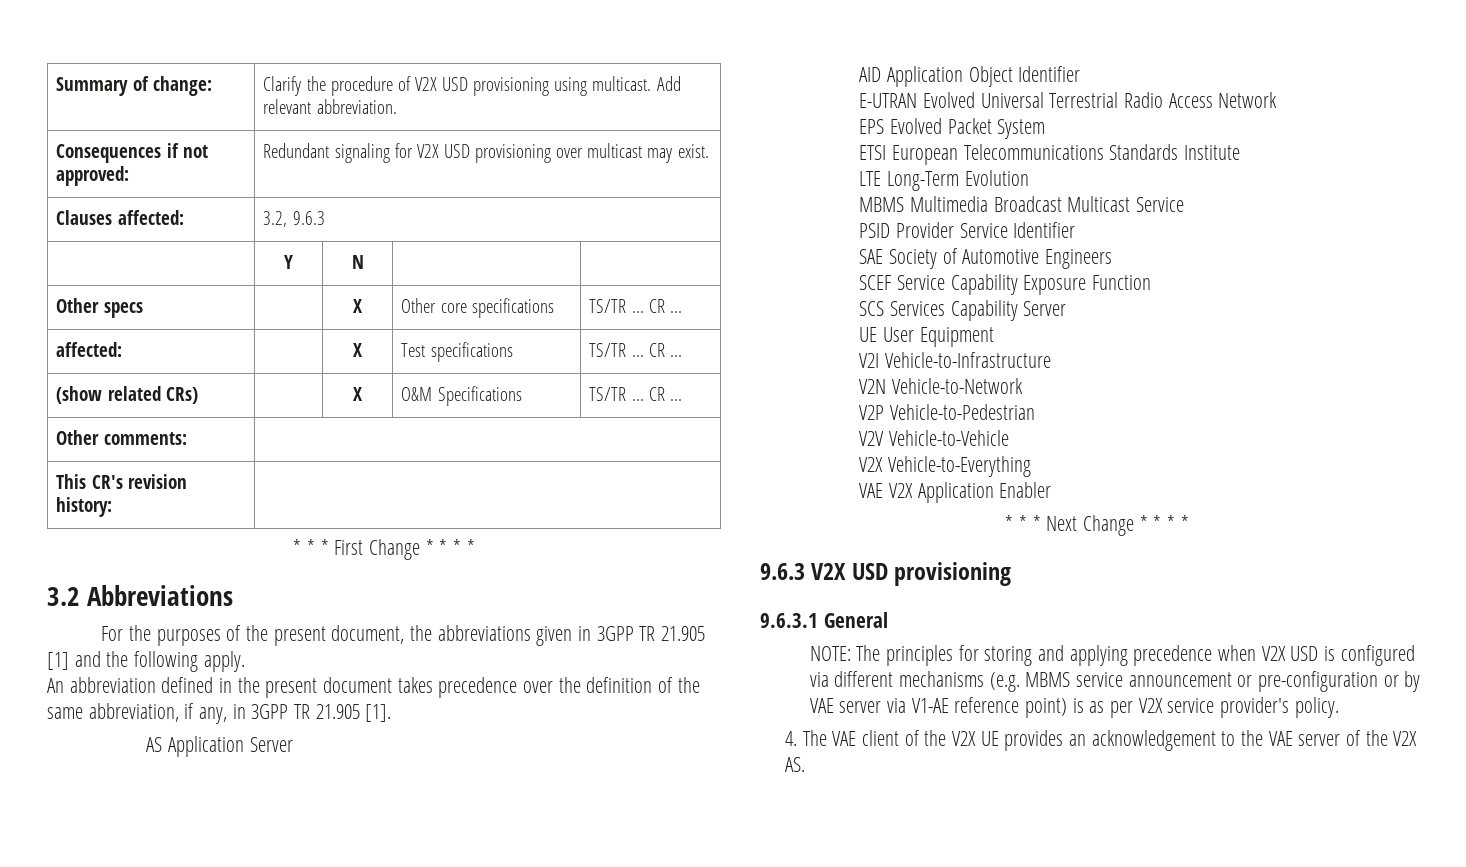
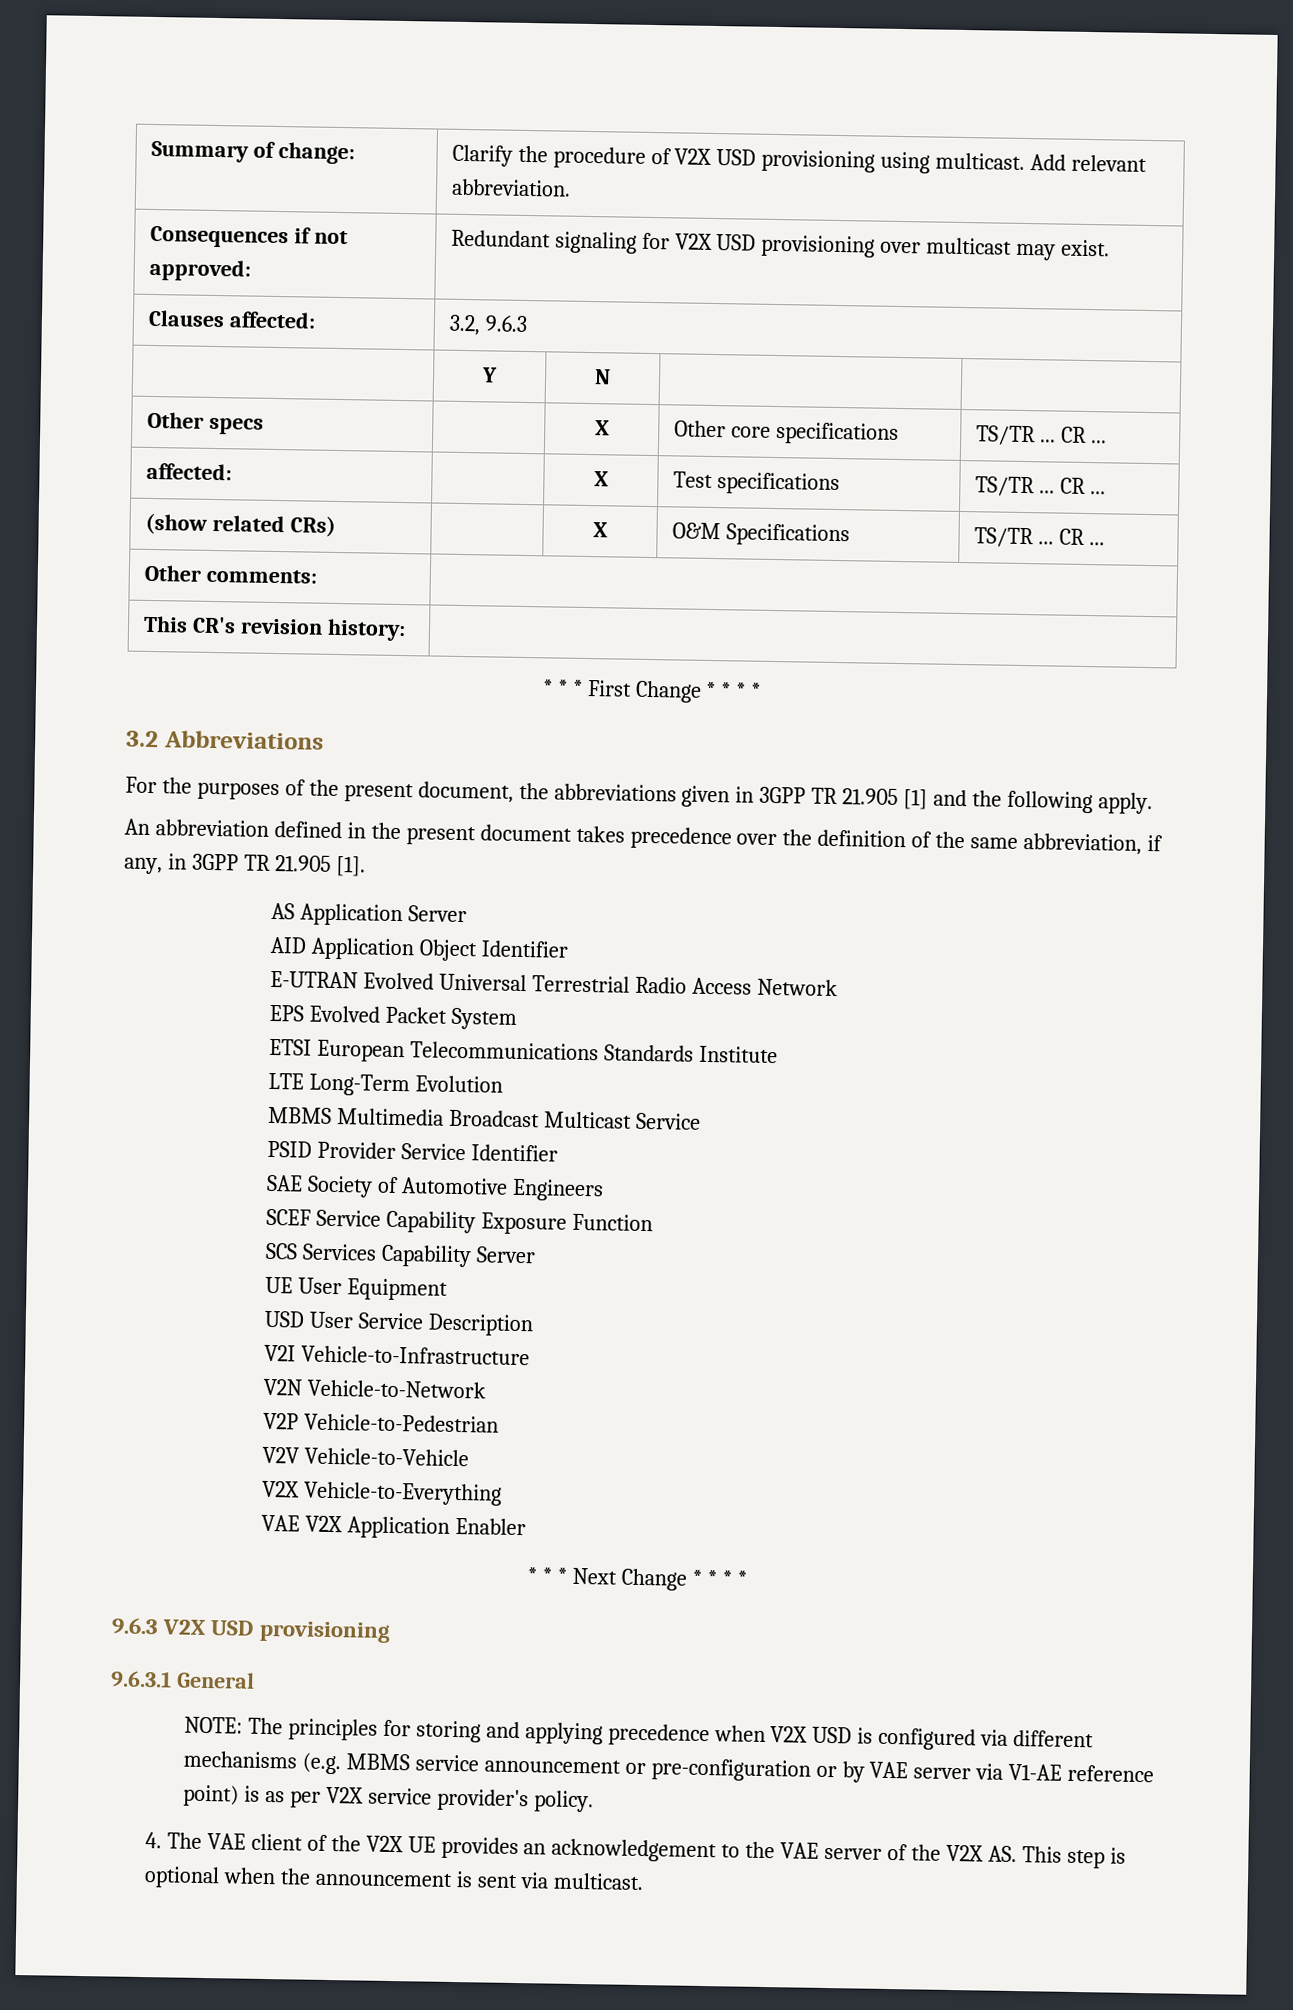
(994, 337) none -> [264,1310,534,1337] // USD User Service Description
(805, 764) none -> [1021,1846,1126,1869] [144,1866,644,1891] This step is optional when the announcement is sent via multicast.

